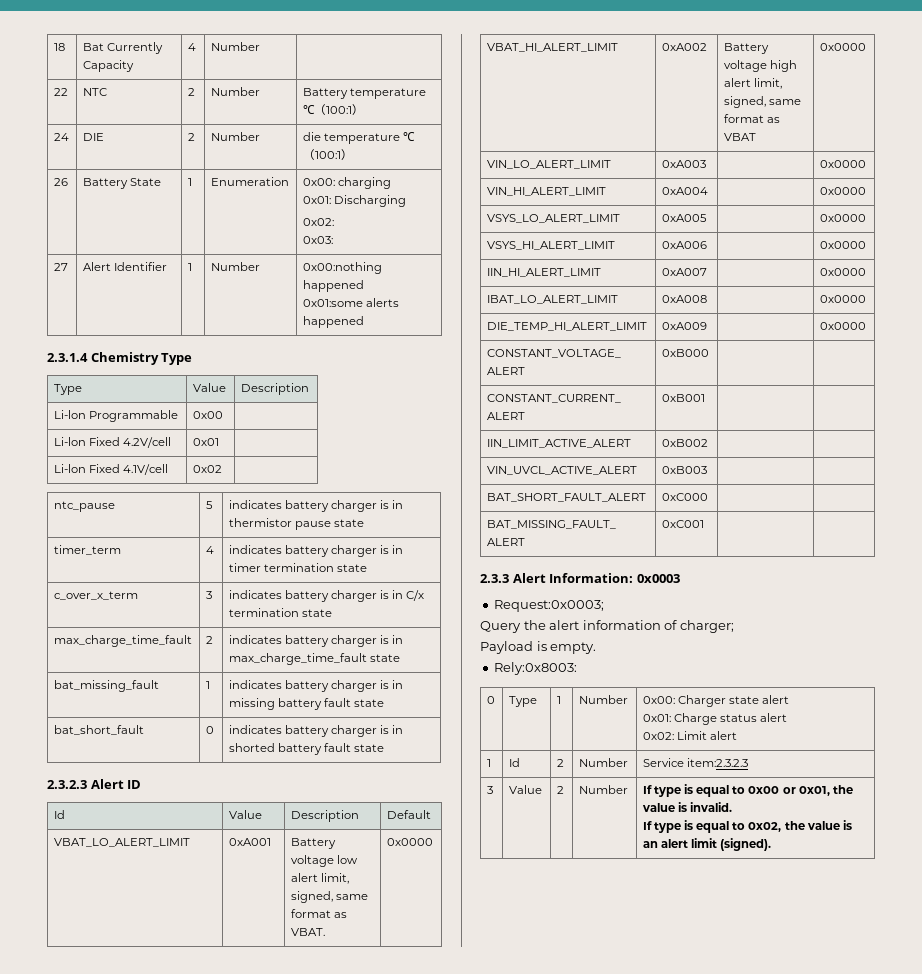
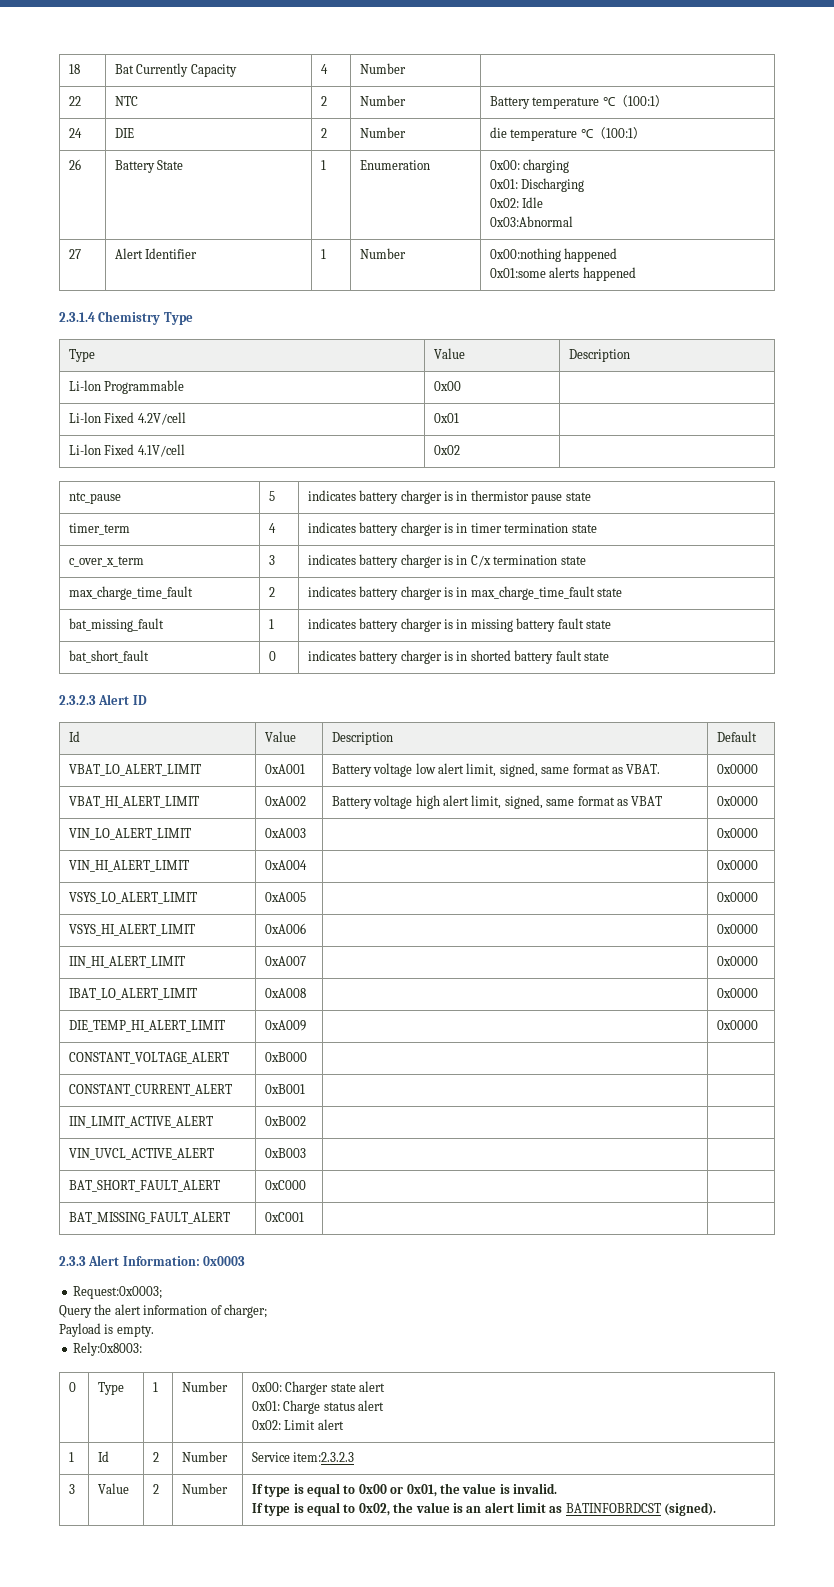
[302,236,333,244] // 0x03: -> [522,197,544,208] [489,216,573,227] Idle // 0x03:Abnormal
(718, 843) none -> [549,1503,661,1513] as BATINFOBRDCST

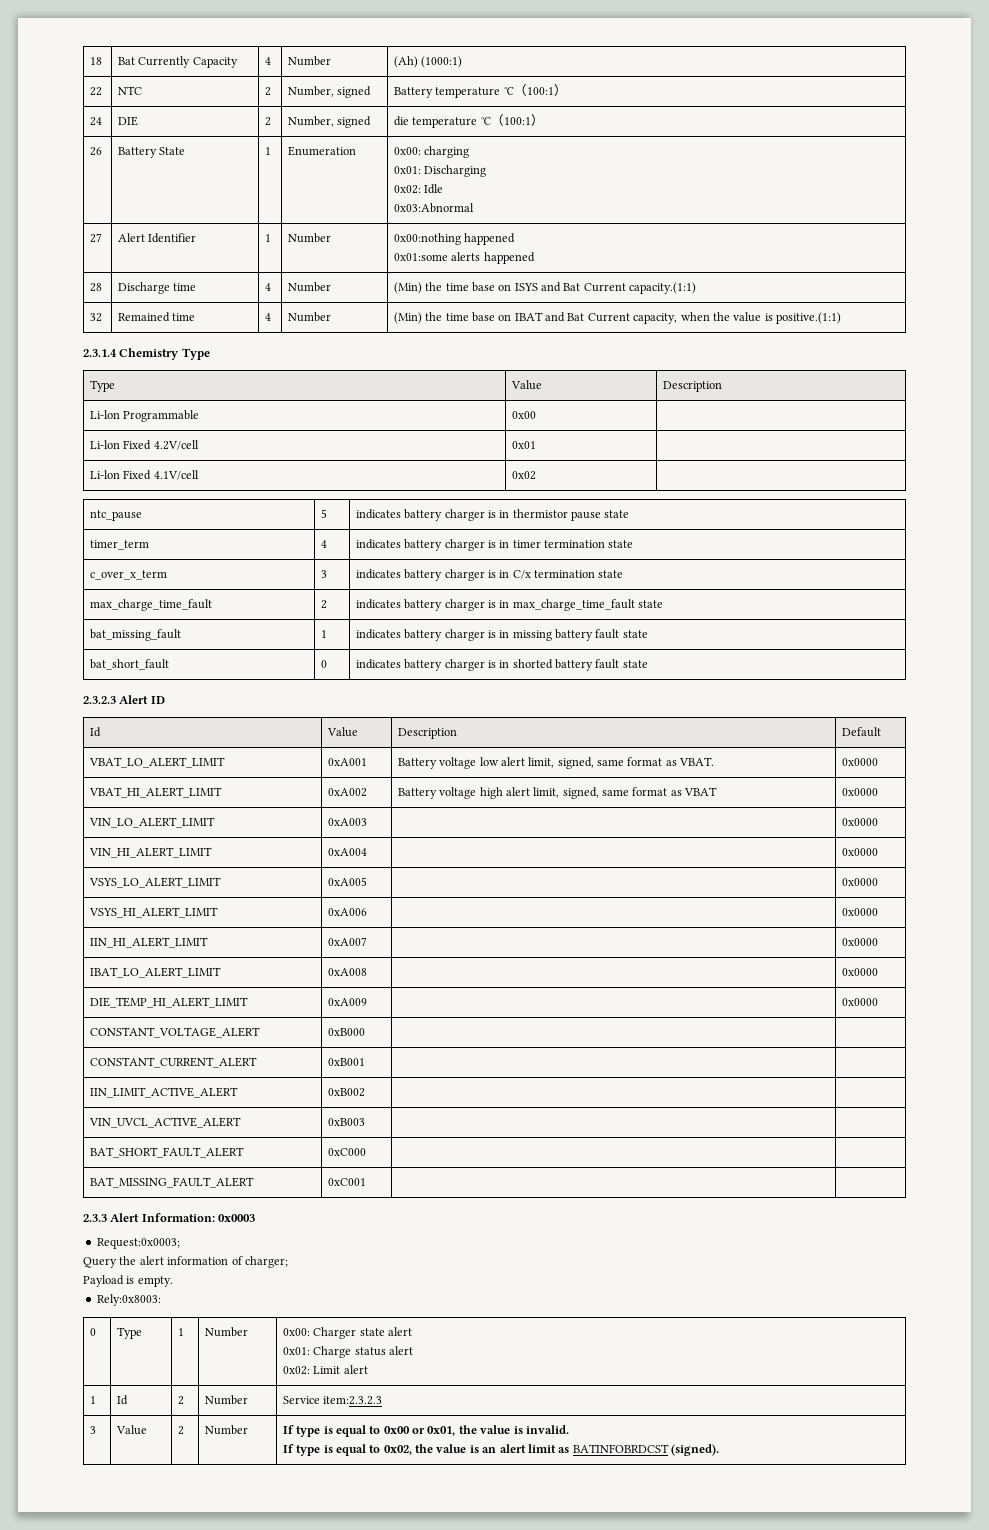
(406, 68) none -> [393,56,463,68] (Ah) (1000:1)
[359,95,406,106] Number -> [287,86,372,98] Number, signed
[359,127,406,138] Number -> [287,116,372,128] Number, signed
(636, 274) none -> [89,283,102,292] [117,282,197,294] [264,283,271,291] [287,282,331,292] [393,282,697,294] [89,313,102,322] [117,312,196,322] [264,313,271,321] [287,312,331,322] [393,312,842,324] // 28 | Discharge time | 4 | Number | (Min) the time base on ISYS and Bat Current capacity.(1:1) // 32 | Remained time | 4 | Number | (Min) the time base on IBAT and Bat Current capacity, when the value is positive.(1:1)

